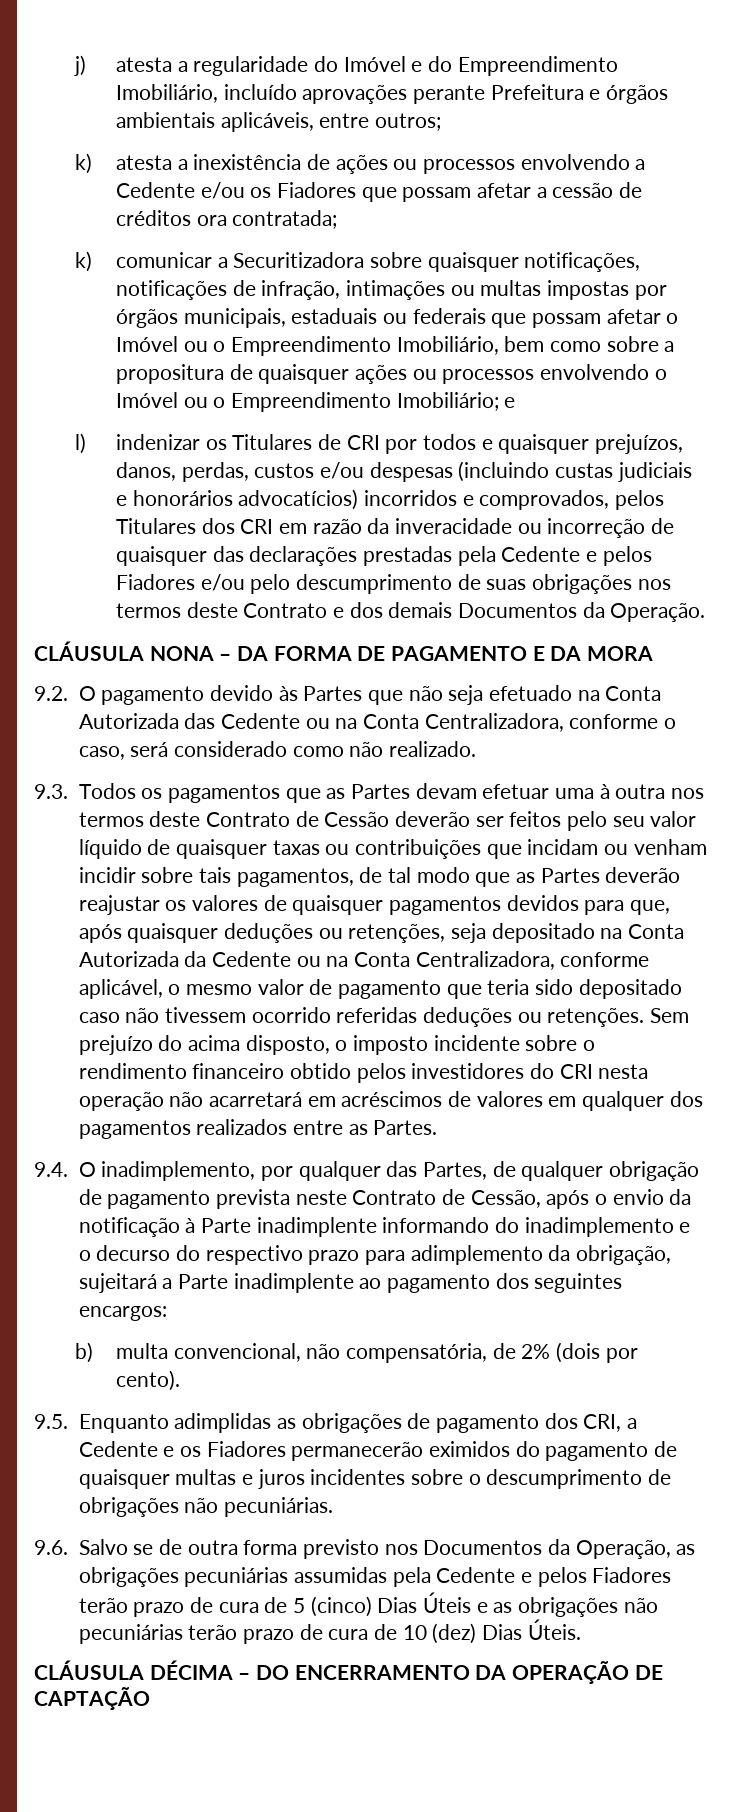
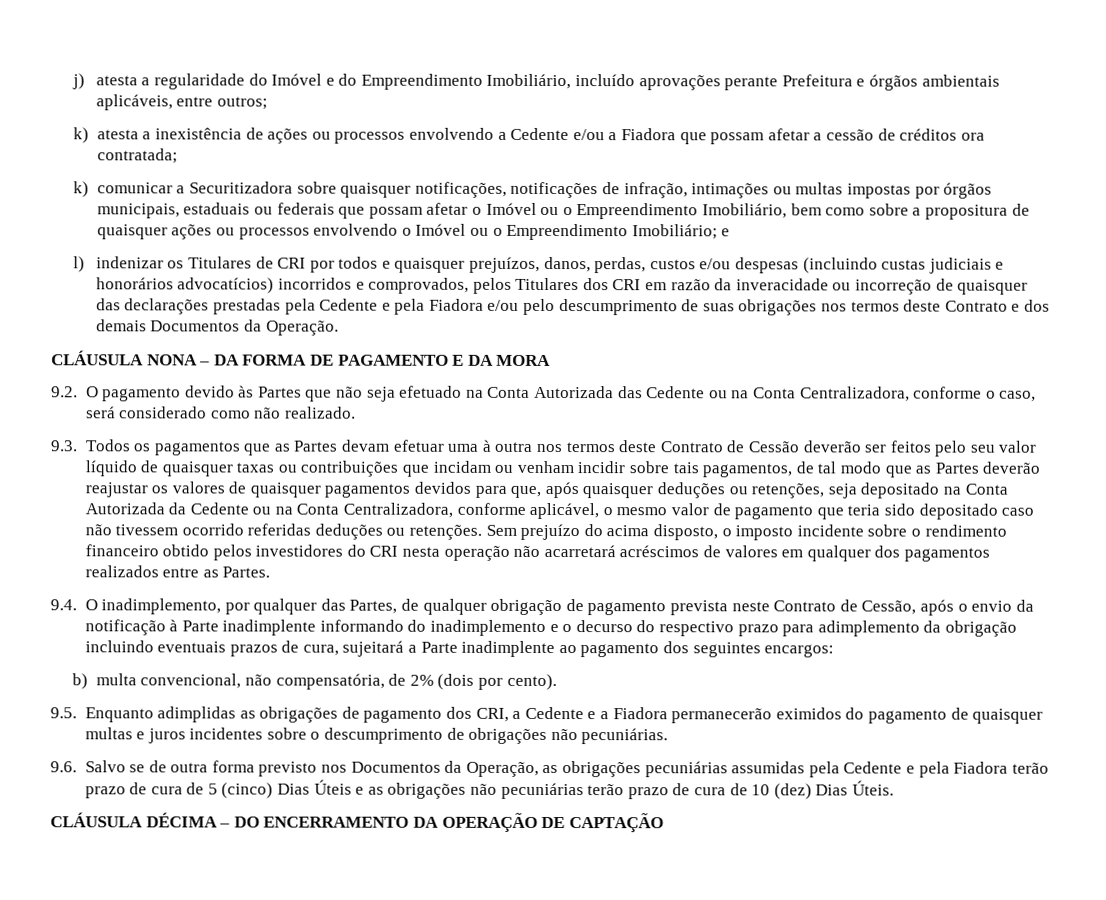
[250,182,357,198] os Fiadores -> [608,128,676,141] a Fiadora
[602,546,652,566] [116,574,196,590] pelos Fiadores -> [394,298,484,315] pela Fiadora
[307,1096,336,1107] em -> (616, 551) none
[575,1245,671,1265] obrigação, -> [944,620,1017,637] [84,640,339,657] obrigação incluindo eventuais prazos de cura,
[179,1441,286,1457] os Fiadores -> [599,707,668,720] a Fiadora
[537,1567,672,1587] pelos Fiadores -> [918,761,1009,778] pela Fiadora

